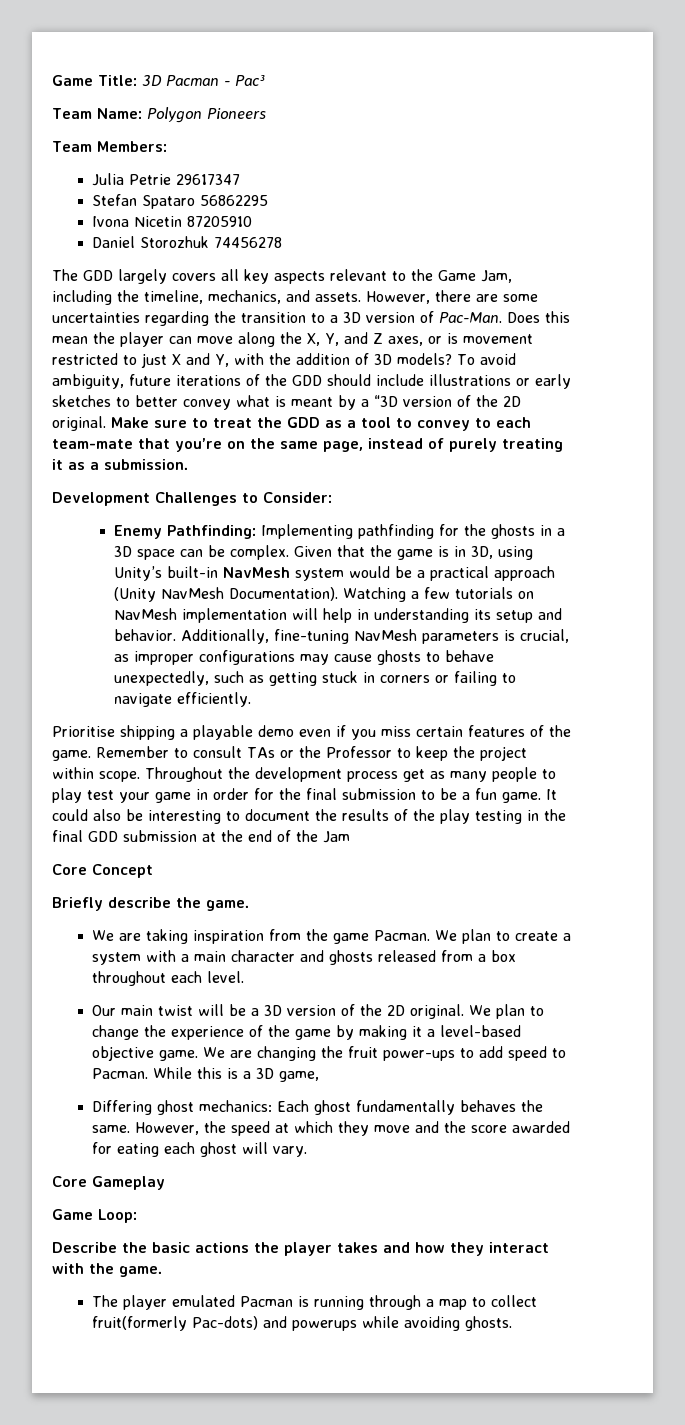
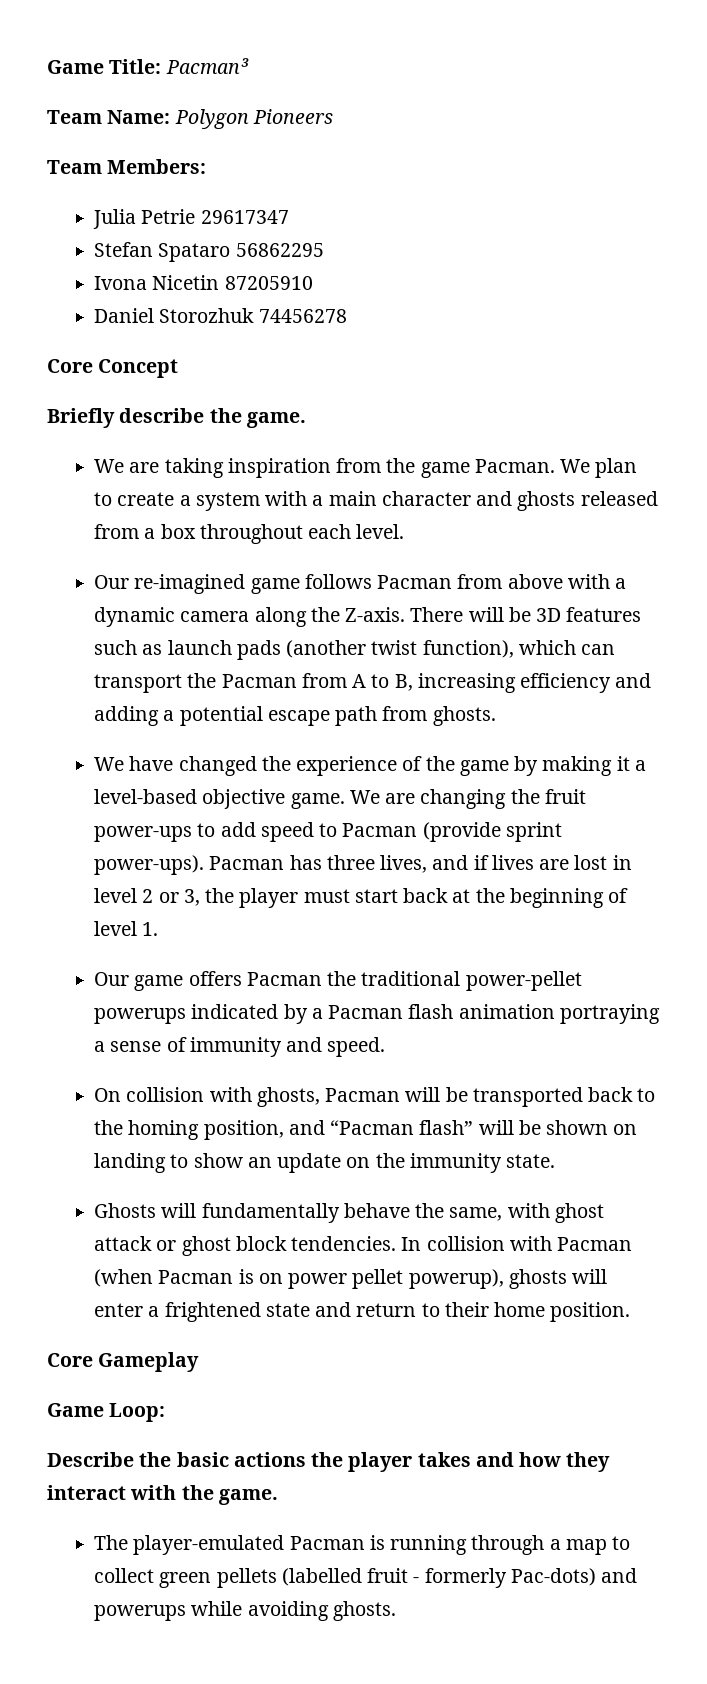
[142,75,265,86] 3D Pacman - Pac³ -> [165,58,249,74] Pacman³
[52,269,512,284] [52,290,538,305] [52,311,570,326] [52,332,533,347] [52,353,516,368] [52,374,571,389] [52,395,521,410] [52,416,531,431] [52,438,563,452] [52,459,188,470] [52,492,332,506] [114,524,566,539] [114,545,534,560] [114,566,556,581] [114,587,535,602] [114,608,563,623] [114,629,570,644] [114,650,495,665] [114,671,517,686] [114,692,252,707] [52,725,571,740] [52,746,527,761] [52,767,556,782] [52,788,557,803] [52,809,566,824] [52,830,350,843] // The GDD largely covers all key aspects relevant to the Game Jam, including the timeline, mechanics, and assets. However, there are some uncertainties regarding the transition to a 3D version of Pac-Man. Does this mean the player can move along the X, Y, and Z axes, or is movement restricted to just X and Y, with the addition of 3D models? To avoid ambiguity, future iterations of the GDD should include illustrations or early sketches to better convey what is meant by a “3D version of the 2D original. Make sure to treat the GDD as a tool to convey to each team-mate that you’re on the same page, instead of purely treating it as a submission. // Development Challenges to Consider: // Enemy Pathfinding: Implementing pathfinding for the ghosts in a 3D space can be complex. Given that the game is in 3D, using Unity’s built-in NavMesh system would be a practical approach (Unity NavMesh Documentation). Watching a few tutorials on NavMesh implementation will help in understanding its setup and behavior. Additionally, fine-tuning NavMesh parameters is crucial, as improper configurations may cause ghosts to behave unexpectedly, such as getting stuck in corners or failing to navigate efficiently. // Prioritise shipping a playable demo even if you miss certain features of the game. Remember to consult TAs or the Professor to keep the project within scope. Throughout the development process get as many people to play test your game in order for the final submission to be a fun game. It could also be interesting to document the results of the play testing in the final GDD submission at the end of the Jam -> (347, 316) none
[120,1004,544,1019] [91,1025,139,1040] main twist will be a 3D version of the 2D original. We plan to change -> [134,574,627,594] [94,607,642,627] [94,640,616,660] [94,673,652,693] [94,706,496,726] [94,756,257,776] re-imagined game follows Pacman from above with a dynamic camera along the Z-axis. There will be 3D features such as launch pads (another twist function), which can transport the Pacman from A to B, increasing efficiency and adding a potential escape path from ghosts. // We have changed
[91,1067,319,1082] [91,1100,543,1115] [91,1121,570,1136] [91,1142,307,1157] Pacman. While this is a 3D game, // Differing ghost mechanics: Each ghost fundamentally behaves the same. However, the speed at which they move and the score awarded for eating each ghost will vary. -> [342,822,562,842] [94,855,632,875] [94,888,629,908] [94,921,159,936] [94,971,582,991] [94,1004,660,1024] [94,1037,386,1057] [94,1087,656,1107] [94,1120,638,1140] [94,1153,556,1173] [94,1203,604,1223] [94,1236,633,1256] [94,1269,608,1289] [94,1302,631,1322] Pacman (provide sprint power-ups). Pacman has three lives, and if lives are lost in level 2 or 3, the player must start back at the beginning of level 1. // Our game offers Pacman the traditional power-pellet powerups indicated by a Pacman flash animation portraying a sense of immunity and speed. // On collision with ghosts, Pacman will be transported back to the homing position, and “Pacman flash” will be shown on landing to show an update on the immunity state. // Ghosts will fundamentally behave the same, with ghost attack or ghost block tendencies. In collision with Pacman (when Pacman is on power pellet powerup), ghosts will enter a frightened state and return to their home position.
[122,1295,235,1310] player emulated -> [133,1535,285,1555] player-emulated
[91,1316,187,1331] fruit(formerly -> [159,1568,507,1588] green pellets (labelled fruit - formerly

